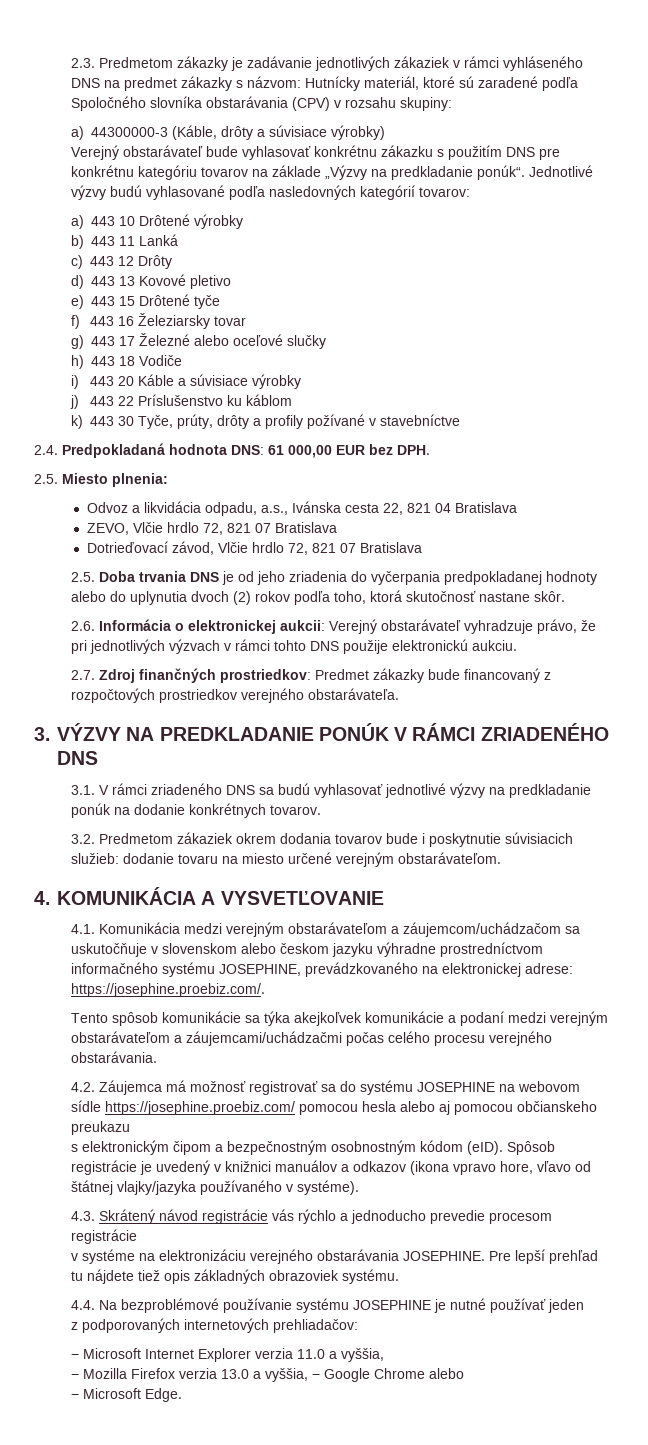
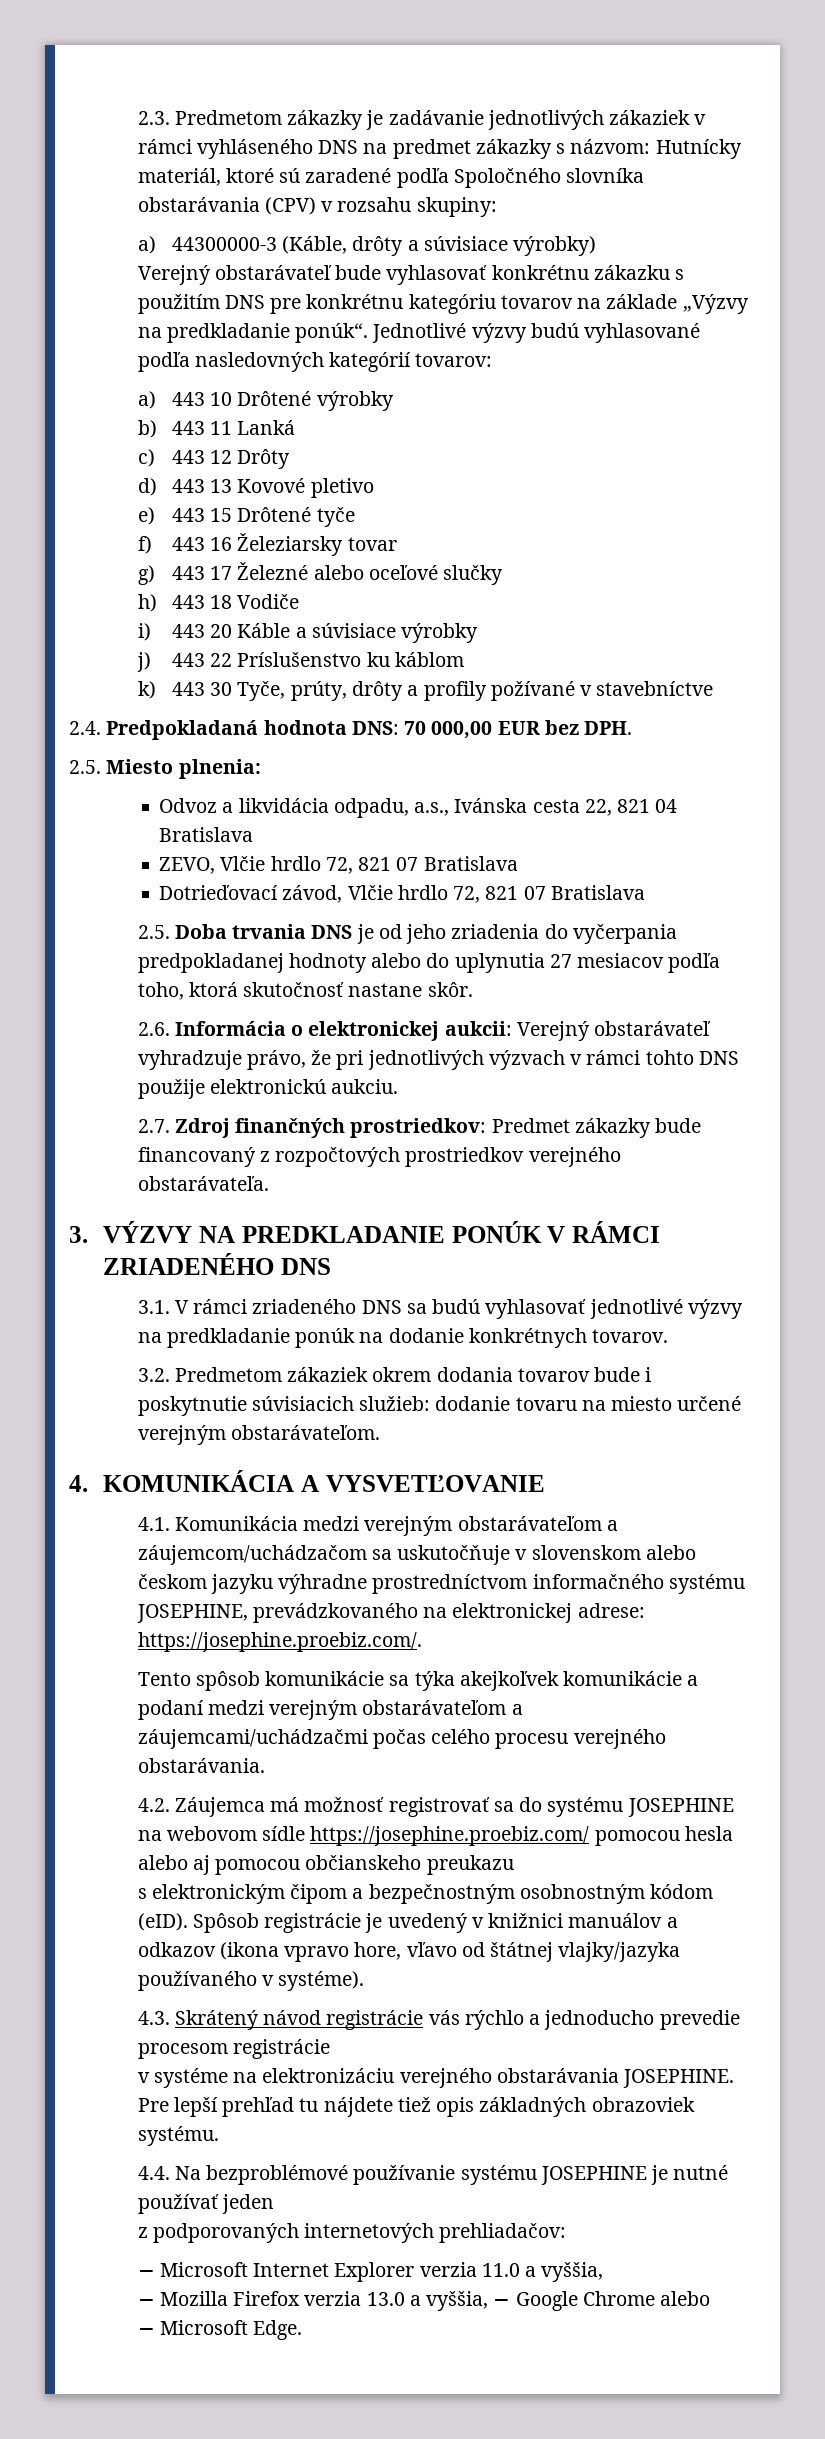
[268,445,284,455] 61 -> [404,721,427,735] 70
[191,591,291,605] dvoch (2) rokov -> [549,953,665,968] 27 mesiacov

